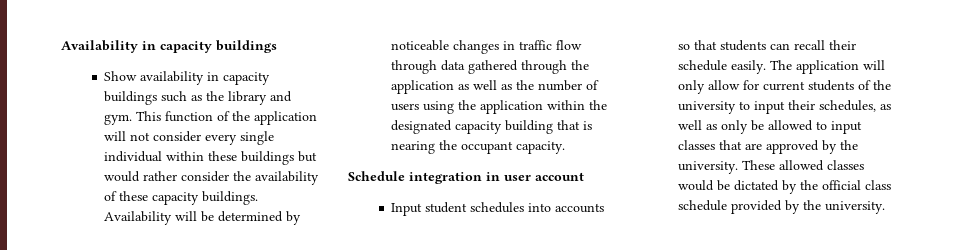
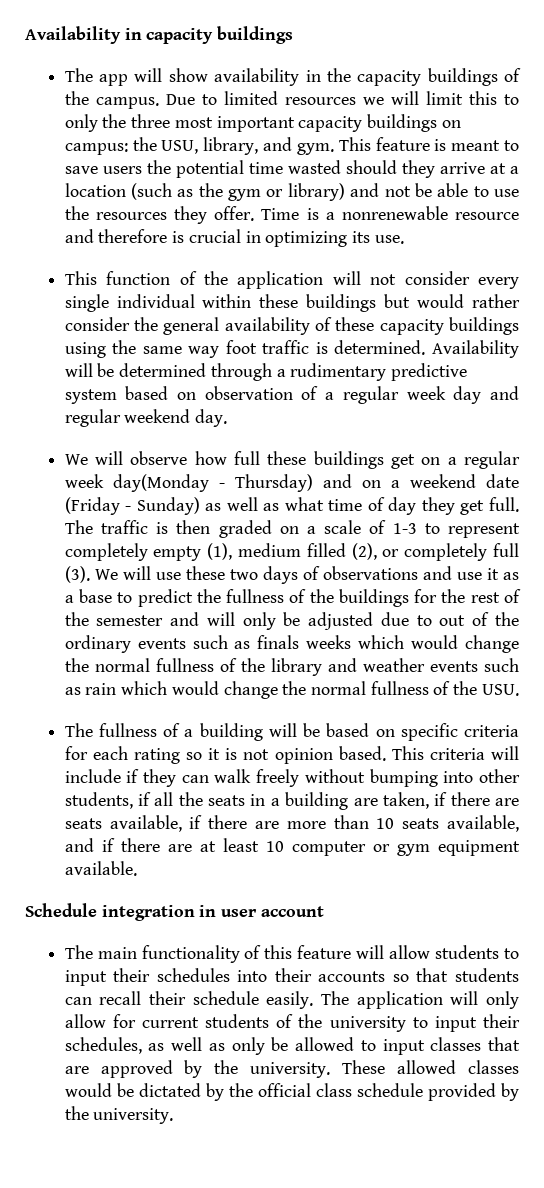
[104,71,138,81] Show -> [64,68,208,86] The app will show
[223,72,271,85] [104,91,293,105] [104,114,133,125] capacity buildings such as the library and gym. -> [326,68,522,86] [64,91,519,109] [64,114,461,132] [64,137,519,155] [64,160,519,178] [64,183,519,201] [64,206,519,224] [64,229,404,247] the capacity buildings of the campus. Due to limited resources we will limit this to only the three most important capacity buildings on campus: the USU, library, and gym. This feature is meant to save users the potential time wasted should they arrive at a location (such as the gym or library) and not be able to use the resources they offer. Time is a nonrenewable resource and therefore is crucial in optimizing its use. //
(252, 176) none -> [163,317,220,335] general
[202,191,259,205] [104,211,302,225] [391,40,583,54] [391,60,590,74] [391,80,600,94] [391,100,608,114] [391,120,593,134] [391,140,566,154] buildings. Availability will be determined by noticeable changes in traffic flow through data gathered through the application as well as the number of users using the application within the designated capacity building that is nearing the occupant capacity. -> [449,317,519,335] [64,340,519,358] [64,363,468,381] [64,386,519,404] [64,409,228,427] [64,451,520,469] [64,474,519,492] [64,497,519,515] [64,520,520,538] [64,543,519,561] [64,566,520,584] [64,589,521,607] [64,612,519,630] [64,635,519,653] [64,658,519,676] [64,681,519,699] [64,723,519,741] [64,746,520,764] [64,769,520,787] [64,792,519,810] [64,815,520,832] [64,838,520,856] [64,861,137,876] buildings using the same way foot traffic is determined. Availability will be determined through a rudimentary predictive system based on observation of a regular week day and regular weekend day. // We will observe how full these buildings get on a regular week day(Monday - Thursday) and on a weekend date (Friday - Sunday) as well as what time of day they get full. The traffic is then graded on a scale of 1-3 to represent completely empty (1), medium filled (2), or completely full (3). We will use these two days of observations and use it as a base to predict the fullness of the buildings for the rest of the semester and will only be adjusted due to out of the ordinary events such as finals weeks which would change the normal fullness of the library and weather events such as rain which would change the normal fullness of the USU. // The fullness of a building will be based on specific criteria for each rating so it is not opinion based. This criteria will include if they can walk freely without bumping into other students, if all the seats in a building are taken, if there are seats available, if there are more than 10 seats available, and if there are at least 10 computer or gym equipment available.
[391,202,468,216] Input student -> [64,945,519,963] [64,968,151,986] The main functionality of this feature will allow students to input their
(552, 207) none -> [274,968,312,982] their

